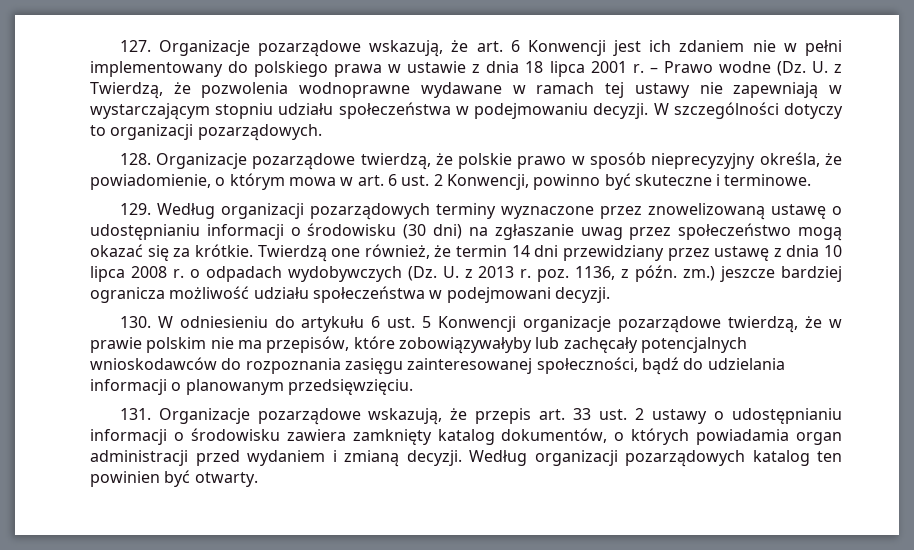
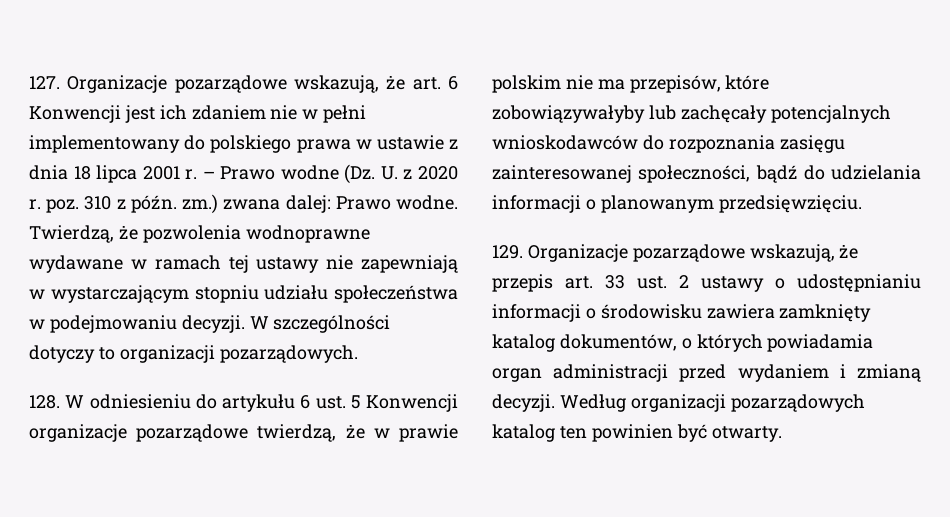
(842, 68) none -> [418,166,459,180] [29,194,458,214] 2020 r. poz. 310 z późn. zm.) zwana dalej: Prawo wodne.
[155,152,843,170] [90,173,812,190] [119,203,842,220] [90,223,843,241] [90,244,842,262] [90,265,843,282] [90,286,610,303] [119,316,151,328] Organizacje pozarządowe twierdzą, że polskie prawo w sposób nieprecyzyjny określa, że powiadomienie, o którym mowa w art. 6 ust. 2 Konwencji, powinno być skuteczne i terminowe. // 129. Według organizacji pozarządowych terminy wyznaczone przez znowelizowaną ustawę o udostępnianiu informacji o środowisku (30 dni) na zgłaszanie uwag przez społeczeństwo mogą okazać się za krótkie. Twierdzą one również, że termin 14 dni przewidziany przez ustawę z dnia 10 lipca 2008 r. o odpadach wydobywczych (Dz. U. z 2013 r. poz. 1136, z późn. zm.) jeszcze bardziej ogranicza możliwość udziału społeczeństwa w podejmowani decyzji. // 130. -> (60, 402) none
[119,408,151,420] 131. -> [492,245,523,259] 129.

